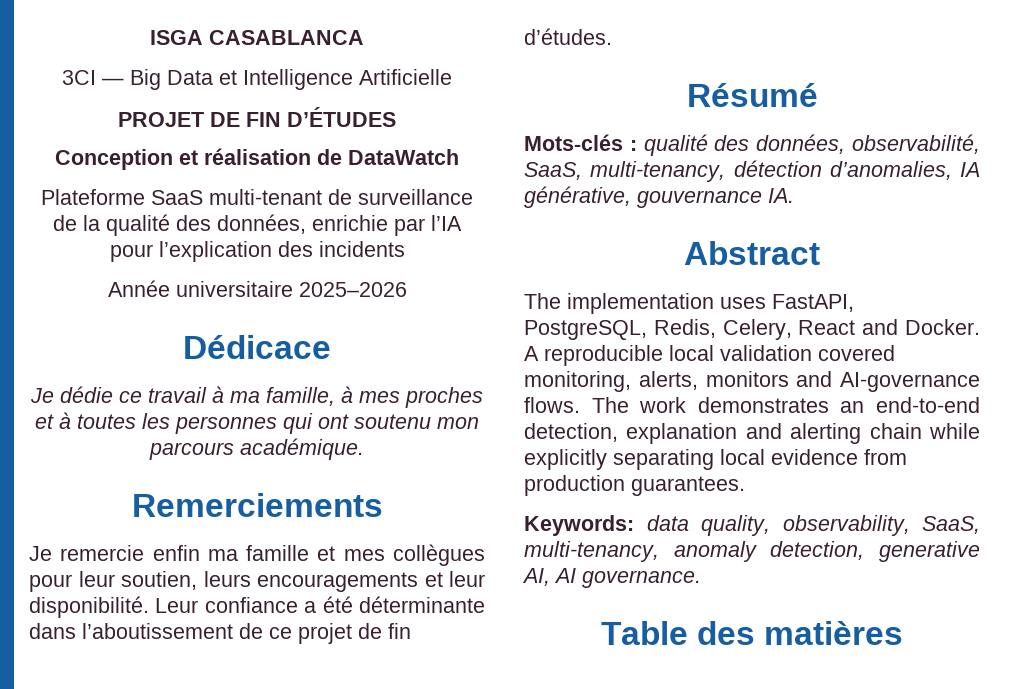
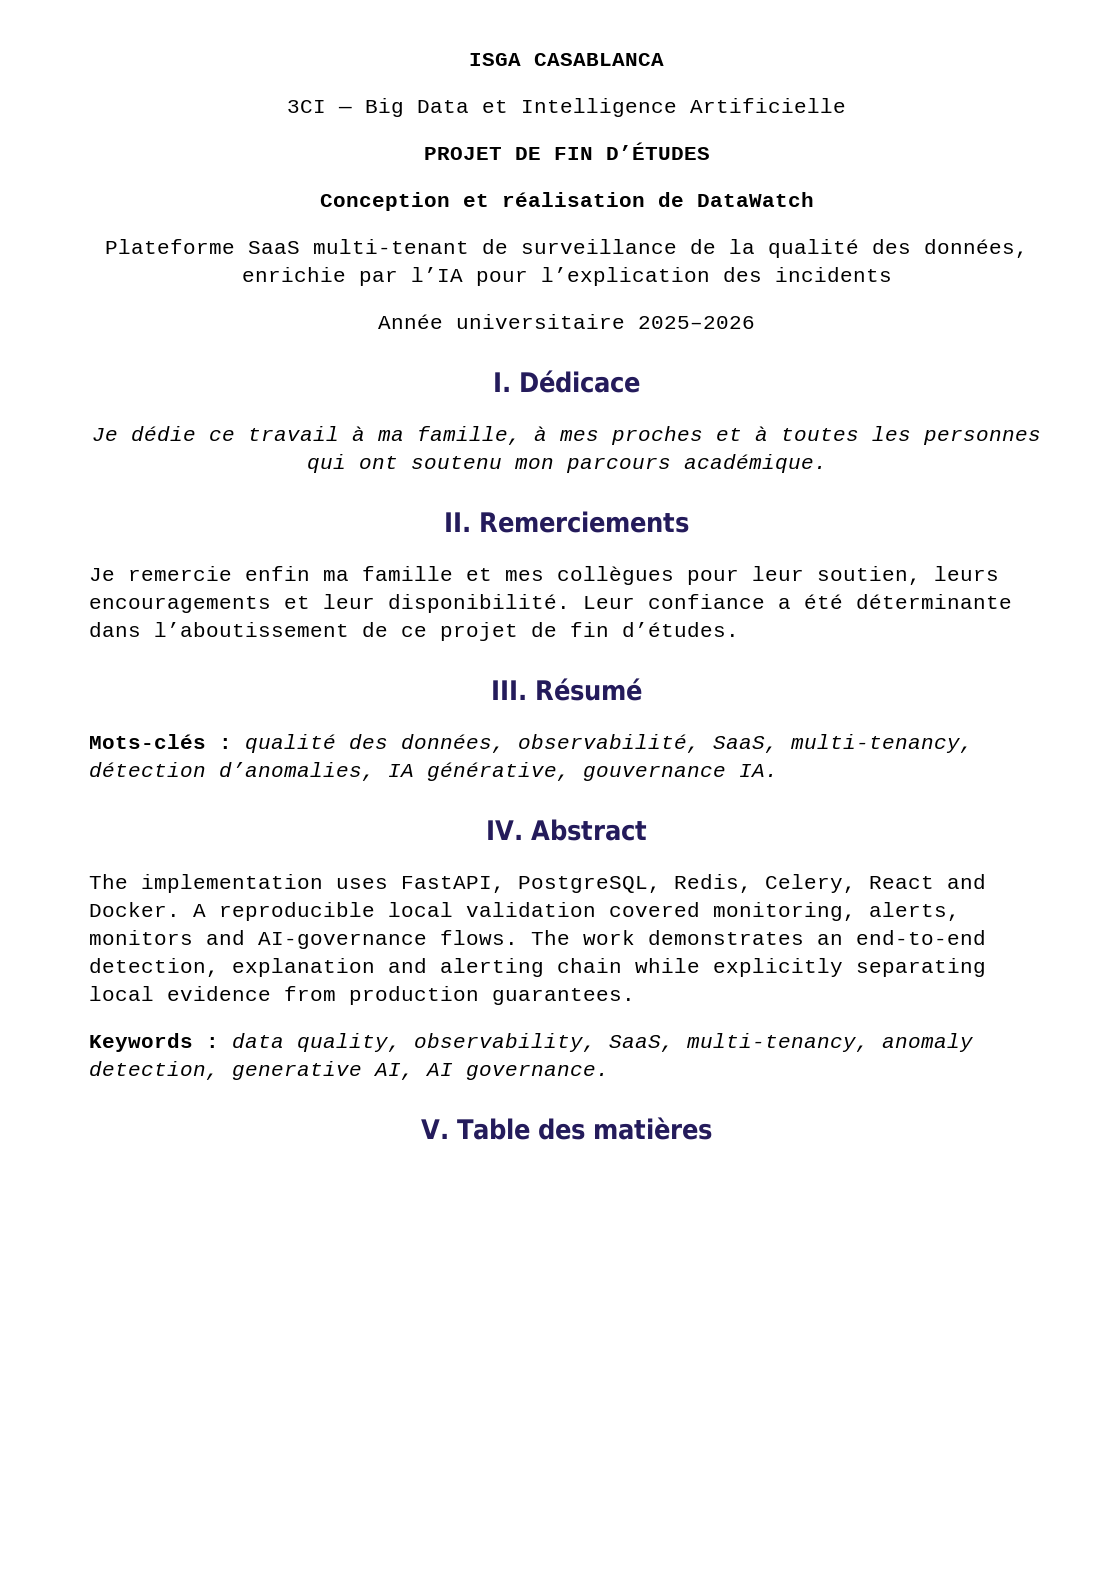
(407, 289) none -> [493,372,511,392] I.
(364, 449) none -> [444,512,471,532] II.
(612, 36) none -> [491,680,527,700] III.
(794, 195) none -> [486,820,524,840] IV.
[524,515,634,536] Keywords: -> [89,1033,219,1052] Keywords :
(701, 579) none -> [420,1119,449,1139] V.

